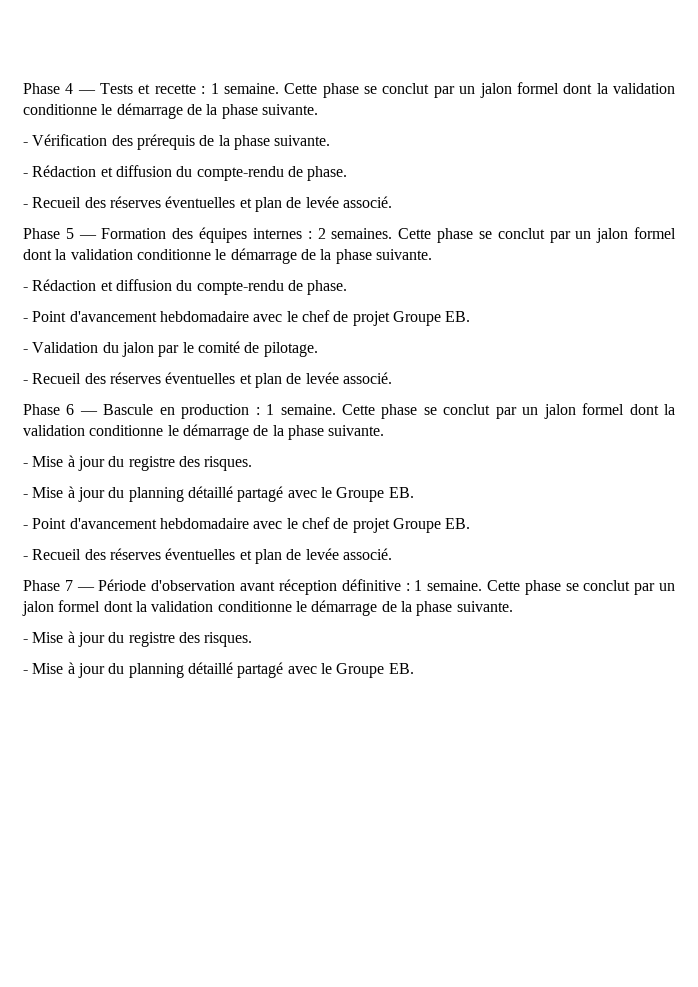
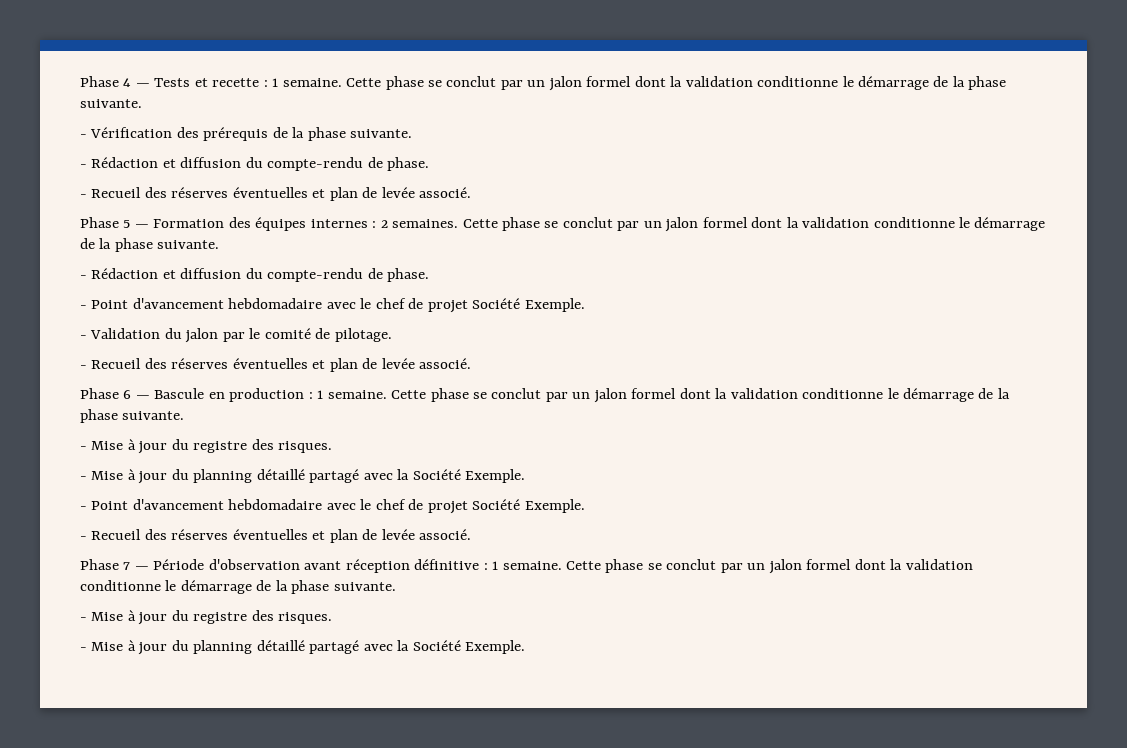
[392,311,471,326] Groupe EB. -> [472,298,585,312] Société Exemple.
[320,487,414,502] [23,517,471,533] le Groupe EB. // - Point d'avancement hebdomadaire avec le chef de projet Groupe EB. -> [397,469,526,483] [80,499,585,514] la Société Exemple. // - Point d'avancement hebdomadaire avec le chef de projet Société Exemple.
[320,663,414,678] le Groupe EB. -> [397,640,526,654] la Société Exemple.

